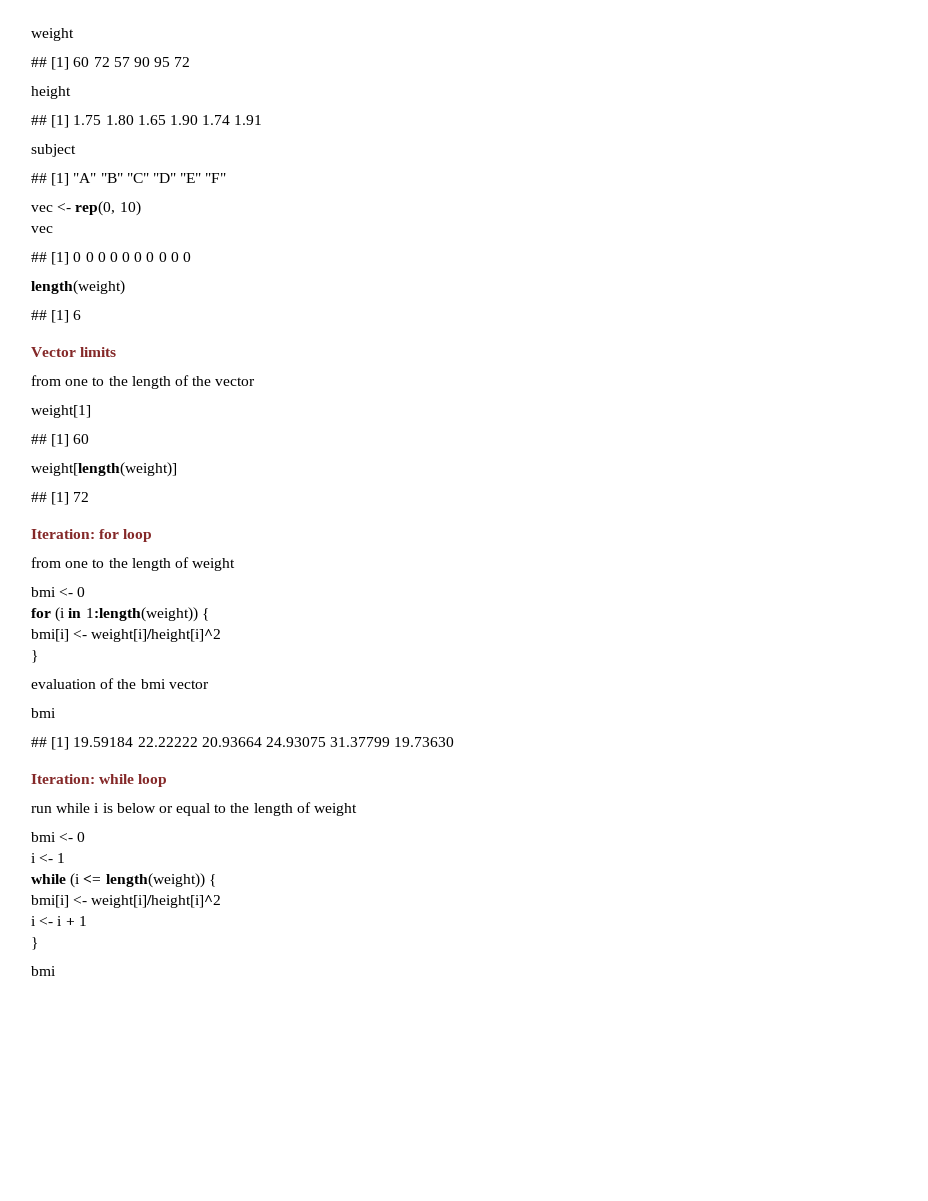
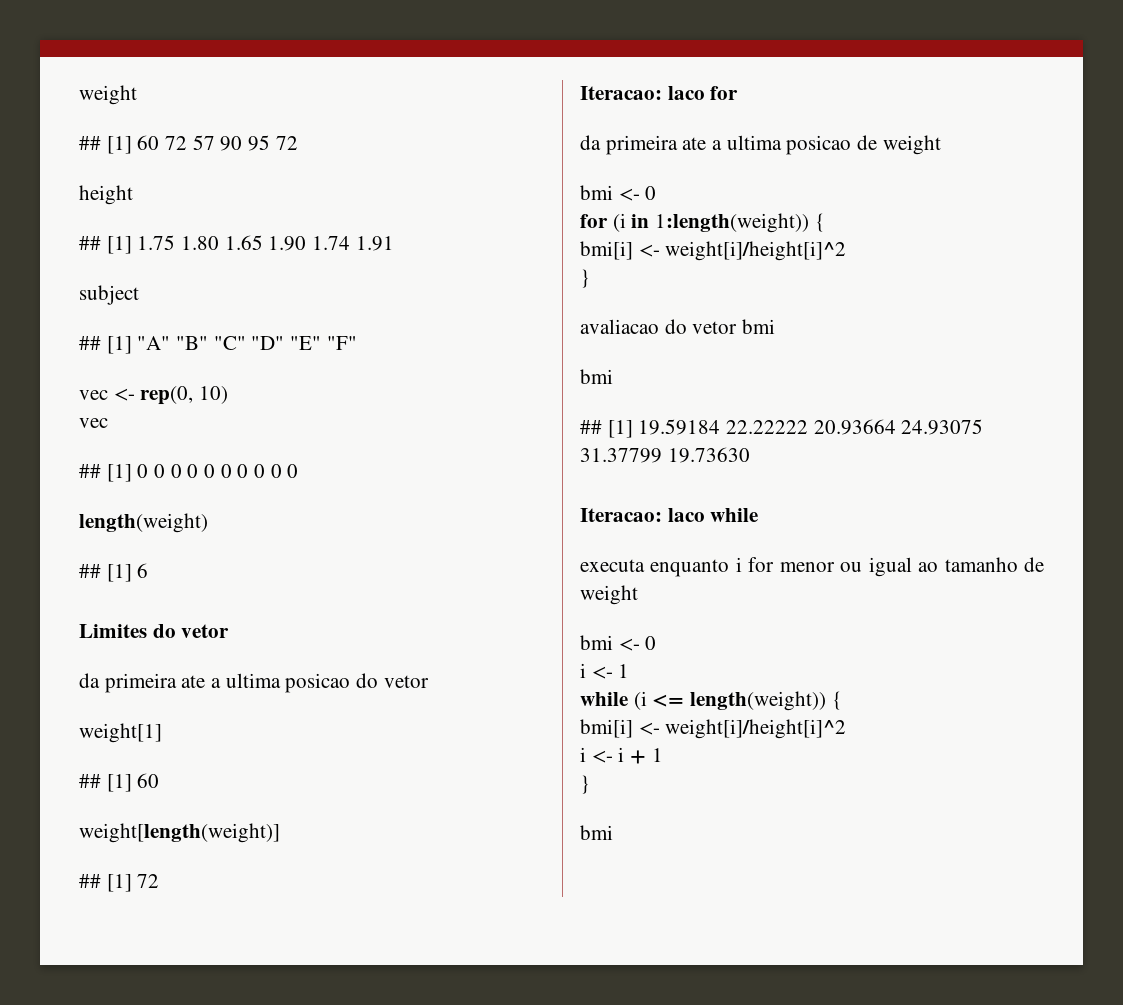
[31,347,117,357] [31,375,256,389] Vector limits // from one to the length of the vector -> [79,624,230,638] [79,673,429,693] Limites do vetor // da primeira ate a ultima posicao do vetor
[31,529,153,542] [31,557,189,571] Iteration: for loop // from one to the length of -> [580,86,739,100] [580,135,878,155] Iteracao: laco for // da primeira ate a ultima posicao de
[31,678,209,689] evaluation of the bmi vector -> [580,319,776,334] avaliacao do vetor bmi
[31,774,168,787] [31,802,311,816] Iteration: while loop // run while i is below or equal to the length of -> [580,508,759,522] [580,557,1044,577] Iteracao: laco while // executa enquanto i for menor ou igual ao tamanho de

